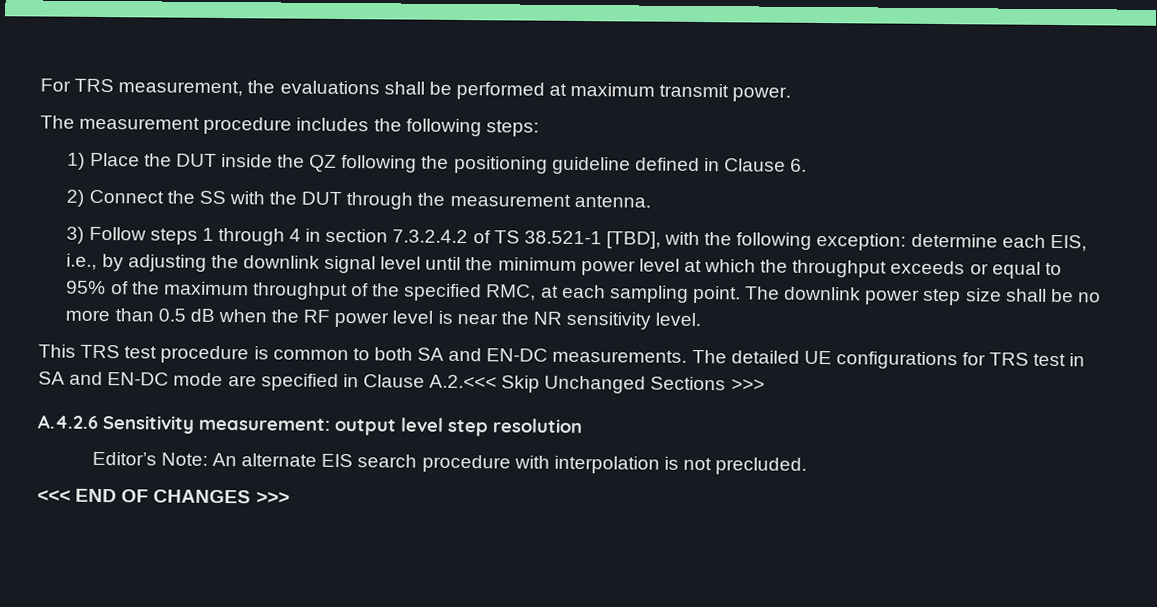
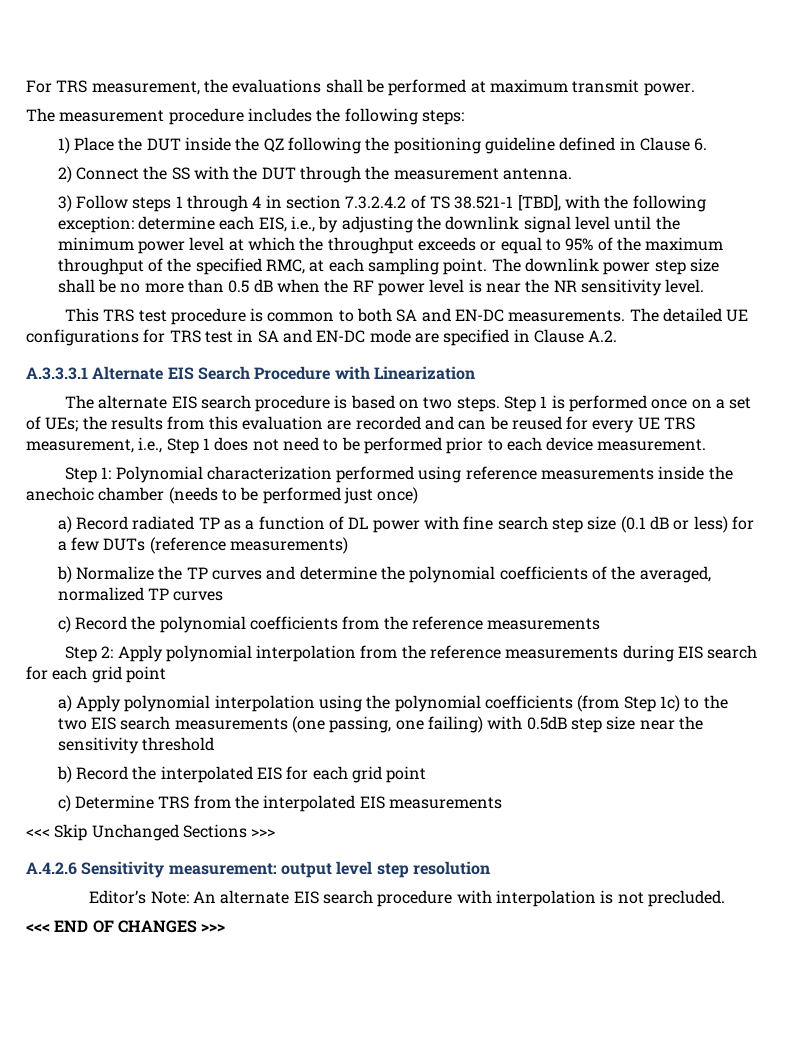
[429,374,498,389] A.2.<<< -> [588,330,618,342] [26,366,475,380] [64,395,752,412] [26,416,696,433] [26,437,707,454] [64,466,733,483] [26,487,419,504] [57,516,754,533] [57,537,349,554] [56,566,711,583] [57,587,224,601] [57,616,601,633] [64,645,758,662] [26,666,166,683] [57,695,728,712] [57,716,703,733] [57,737,215,754] [56,766,427,783] [57,795,502,812] [26,829,50,837] A.2. // A.3.3.3.1 Alternate EIS Search Procedure with Linearization // The alternate EIS search procedure is based on two steps. Step 1 is performed once on a set of UEs; the results from this evaluation are recorded and can be reused for every UE TRS measurement, i.e., Step 1 does not need to be performed prior to each device measurement. // Step 1: Polynomial characterization performed using reference measurements inside the anechoic chamber (needs to be performed just once) // a) Record radiated TP as a function of DL power with fine search step size (0.1 dB or less) for a few DUTs (reference measurements) // b) Normalize the TP curves and determine the polynomial coefficients of the averaged, normalized TP curves // c) Record the polynomial coefficients from the reference measurements // Step 2: Apply polynomial interpolation from the reference measurements during EIS search for each grid point // a) Apply polynomial interpolation using the polynomial coefficients (from Step 1c) to the two EIS search measurements (one passing, one failing) with 0.5dB step size near the sensitivity threshold // b) Record the interpolated EIS for each grid point // c) Determine TRS from the interpolated EIS measurements // <<<

